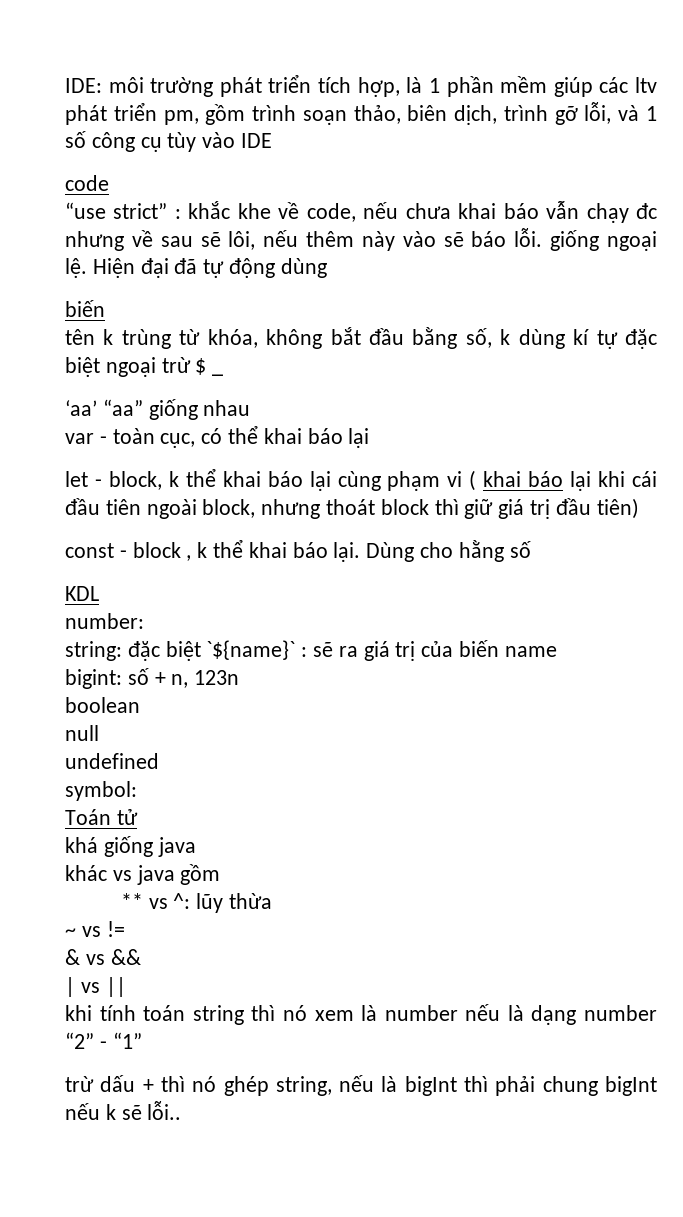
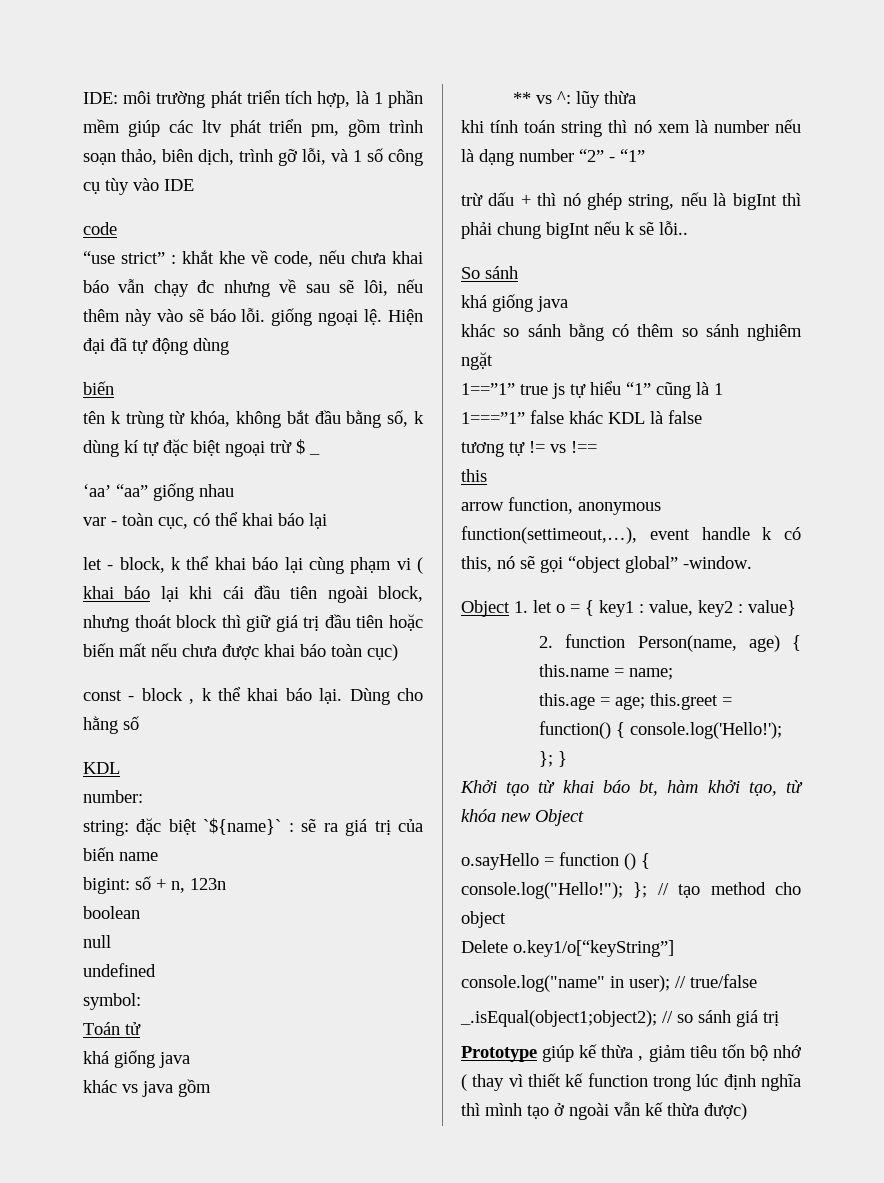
[188,201,231,219] khắc -> [182,250,214,264] khắt
[596,498,639,519] tiên) -> [356,614,423,631] [83,643,398,661] tiên hoặc biến mất nếu chưa được khai báo toàn cục)
[65,921,125,937] [65,949,141,965] [65,977,126,997] // ~ vs != // & vs && // | vs || -> (637, 97) none
(182, 1110) none -> [461,266,518,279] [461,294,568,312] [461,323,802,341] [461,352,493,370] [461,381,723,399] [461,410,702,424] [461,441,597,457] [461,469,487,482] [461,497,661,515] [461,526,801,544] [461,556,752,573] [461,600,796,617] [539,634,801,652] [539,664,674,680] [539,693,733,710] [539,721,783,739] [539,751,568,767] [460,780,803,796] [461,809,584,826] [461,852,650,870] [461,882,801,899] [461,911,506,928] [461,940,674,957] [461,974,757,992] [460,1010,779,1027] [461,1044,801,1062] [461,1073,801,1091] [461,1102,747,1120] // So sánh // khá giống java // khác so sánh bằng có thêm so sánh nghiêm ngặt // 1==”1” true js tự hiểu “1” cũng là 1 // 1===”1” false khác KDL là false // tương tự != vs !== // this // arrow function, anonymous function(settimeout,…), event handle k có this, nó sẽ gọi “object global” -window. // Object 1. let o = { key1 : value, key2 : value} // 2. function Person(name, age) { this.name = name; // this.age = age; this.greet = function() { console.log('Hello!'); }; } // Khởi tạo từ khai báo bt, hàm khởi tạo, từ khóa new Object // o.sayHello = function () { console.log("Hello!"); }; // tạo method cho object // Delete o.key1/o[“keyString”] // console.log("name" in user); // true/false // _.isEqual(object1;object2); // so sánh giá trị // Prototype giúp kế thừa , giảm tiêu tốn bộ nhớ ( thay vì thiết kế function trong lúc định nghĩa thì mình tạo ở ngoài vẫn kế thừa được)

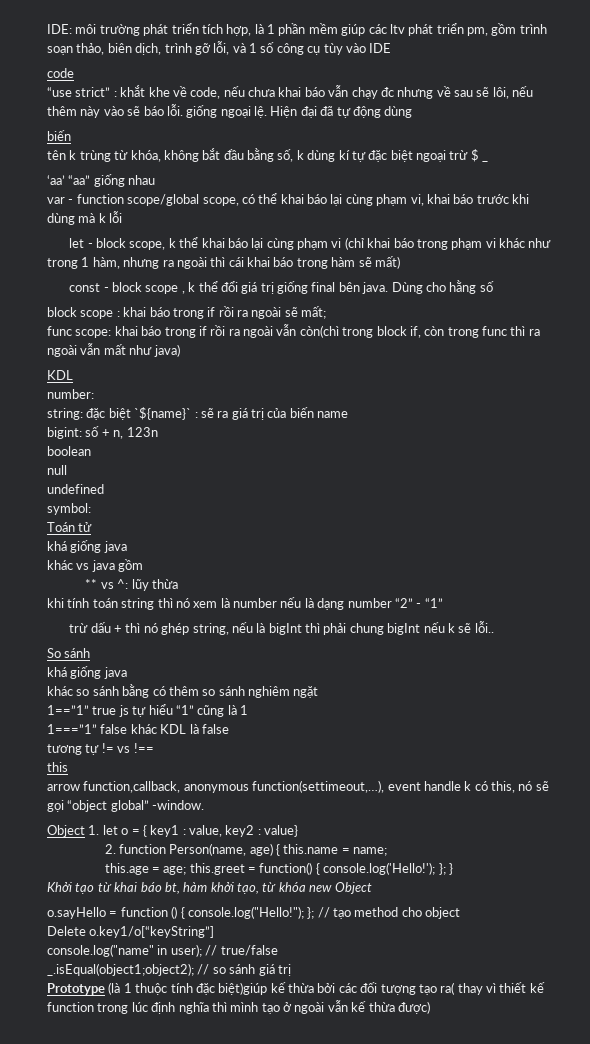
[122,513,188,529] toàn cục, -> [76,194,239,206] function scope/global scope,
(327, 521) none -> [345,194,529,206] [47,211,123,225] cùng phạm vi, khai báo trước khi dùng mà k lỗi
[119,557,165,573] block, -> [96,238,166,250] block scope,
[417,557,424,574] [83,585,423,603] [83,614,423,632] [83,643,398,661] ( khai báo lại khi cái đầu tiên ngoài block, nhưng thoát block thì giữ giá trị đầu tiên hoặc biến mất nếu chưa được khai báo toàn cục) -> [344,237,552,250] [47,256,400,269] (chỉ khai báo trong phạm vi khác như trong 1 hàm, nhưng ra ngoài thì cái khai báo trong hàm sẽ mất)
(183, 694) none -> [145,285,179,294] scope
[247,688,423,705] [83,716,139,734] khai báo lại. Dùng cho hằng số -> [220,280,494,294] [47,306,327,319] [47,324,540,338] [47,343,180,357] đổi giá trị giống final bên java. Dùng cho hằng số // block scope : khai báo trong if rồi ra ngoài sẽ mất; // func scope: khai báo trong if rồi ra ngoài vẫn còn(chì trong block if, còn trong func thì ra ngoài vẫn mất như java)
[508,497,573,514] function, -> [83,781,181,793] function,callback,
[542,1044,801,1062] [461,1074,467,1091] giúp kế thừa , giảm tiêu tốn bộ nhớ ( -> [108,982,456,995] (là 1 thuộc tính đặc biệt)giúp kế thừa bởi các đối tượng tạo ra(

